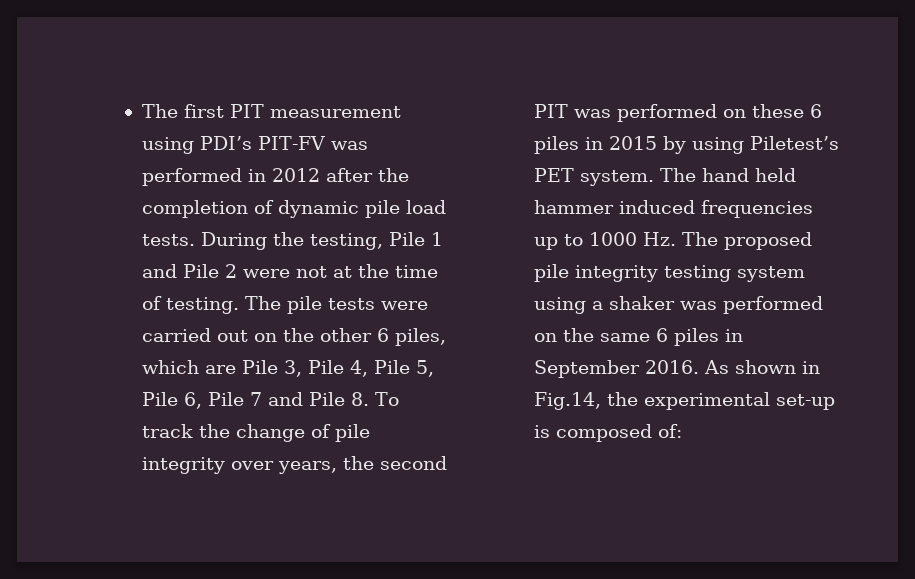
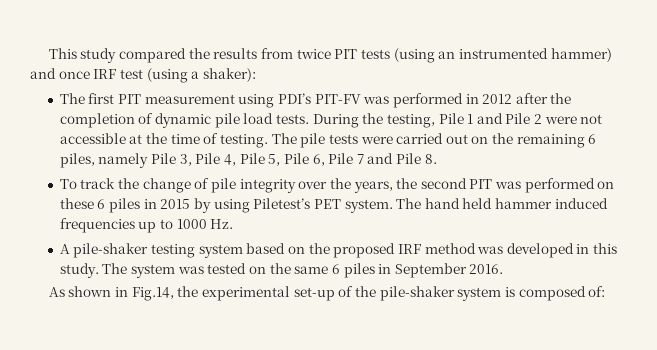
(142, 111) none -> [48,48,612,63] [30,68,256,83] This study compared the results from twice PIT tests (using an instrumented hammer) and once IRF test (using a shaker): //
(328, 272) none -> [59,133,126,144] accessible
[320,328,373,342] other -> [516,134,585,148] remaining
[142,360,237,374] which are -> [98,153,149,168] namely
(370, 399) none -> (437, 159) //
(275, 465) none -> [329,178,351,189] the
[682,232,813,250] [534,264,806,282] [534,296,824,314] The proposed pile integrity testing system using a shaker was performed -> [59,243,618,258] [59,263,247,278] // A pile-shaker testing system based on the proposed IRF method was developed in this study. The system was tested
(700, 367) none -> (504, 269) //
(836, 402) none -> [338,286,502,301] of the pile-shaker system

